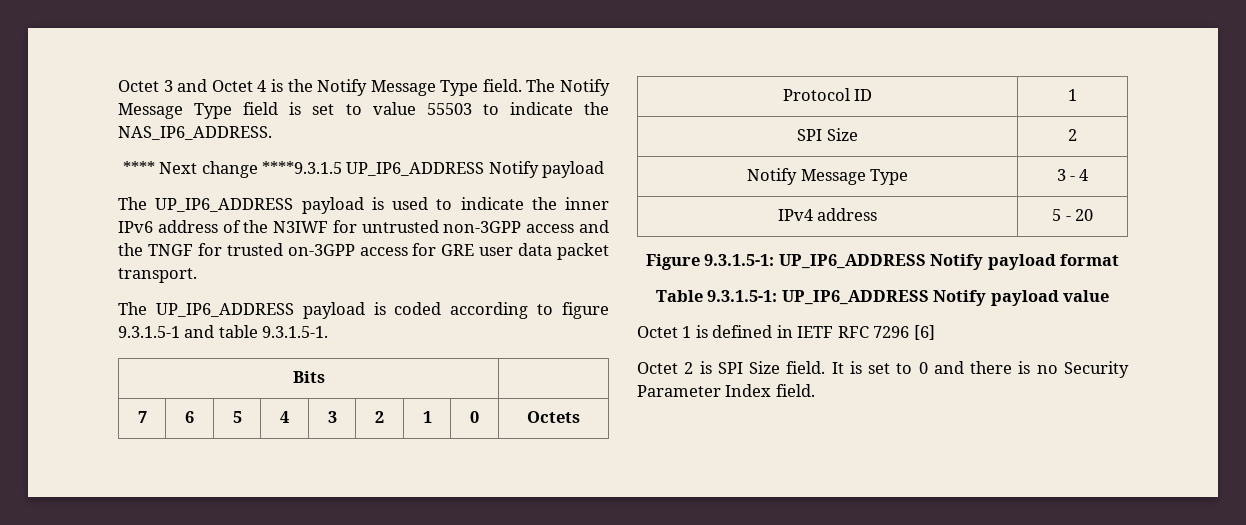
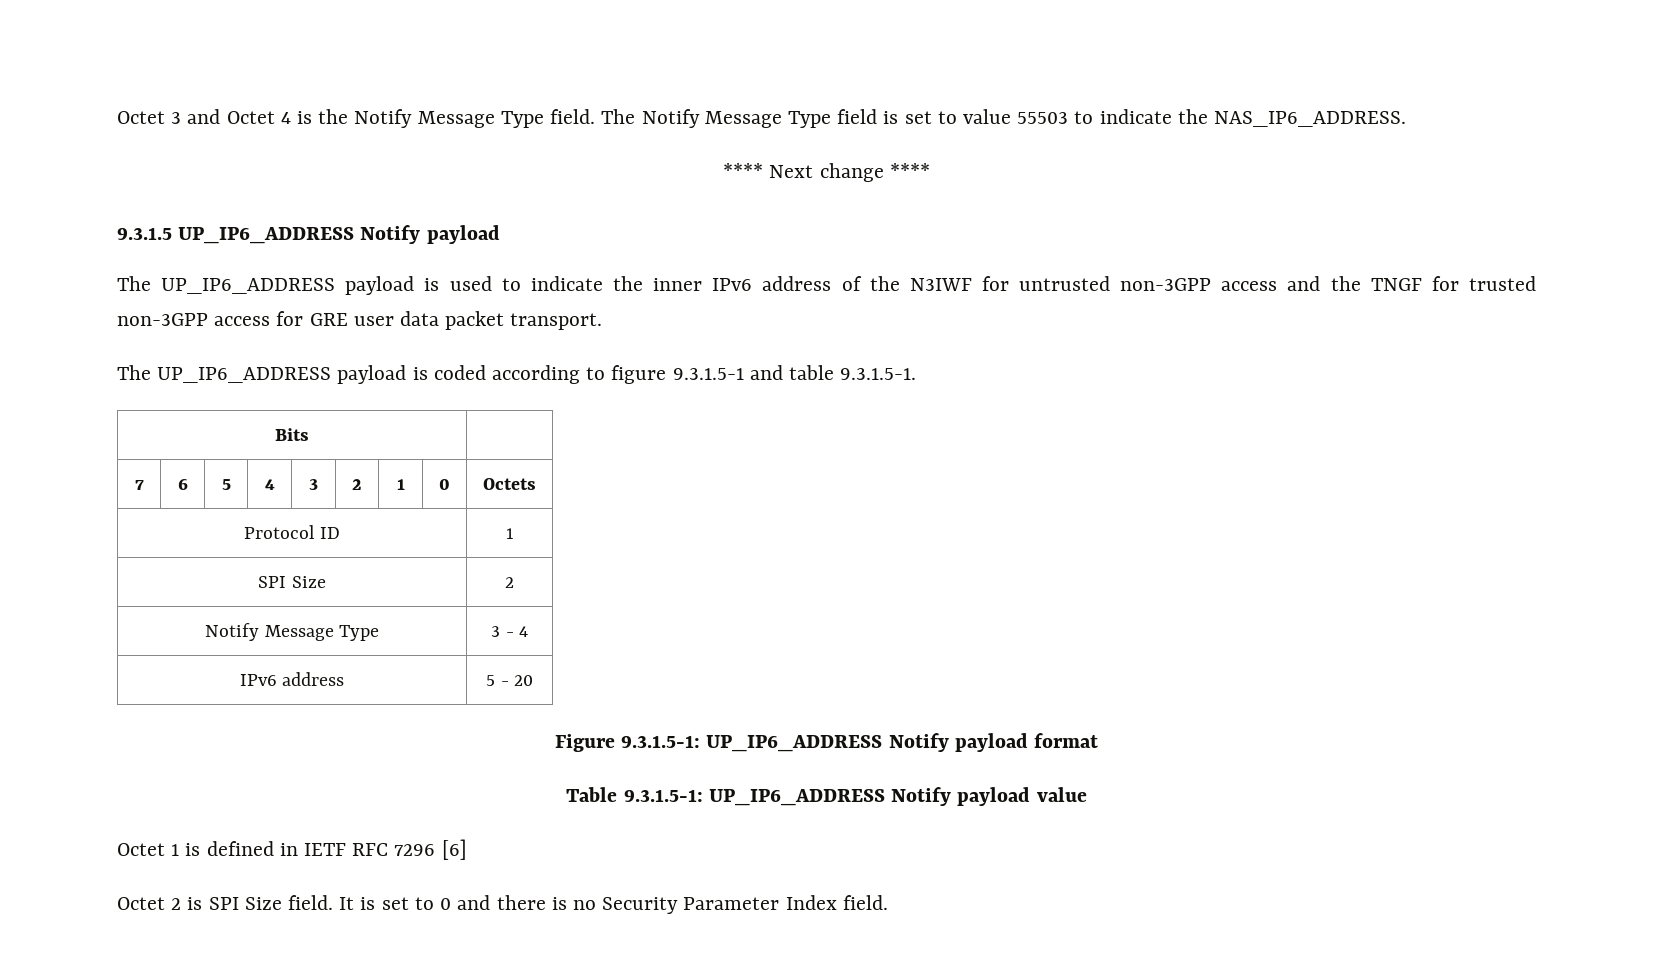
[262,161,342,174] ****9.3.1.5 -> [889,163,930,178] [117,227,172,240] **** // 9.3.1.5
[287,244,355,256] on-3GPP -> [117,313,208,326] non-3GPP
[777,209,813,221] IPv4 -> [239,674,277,686] IPv6

